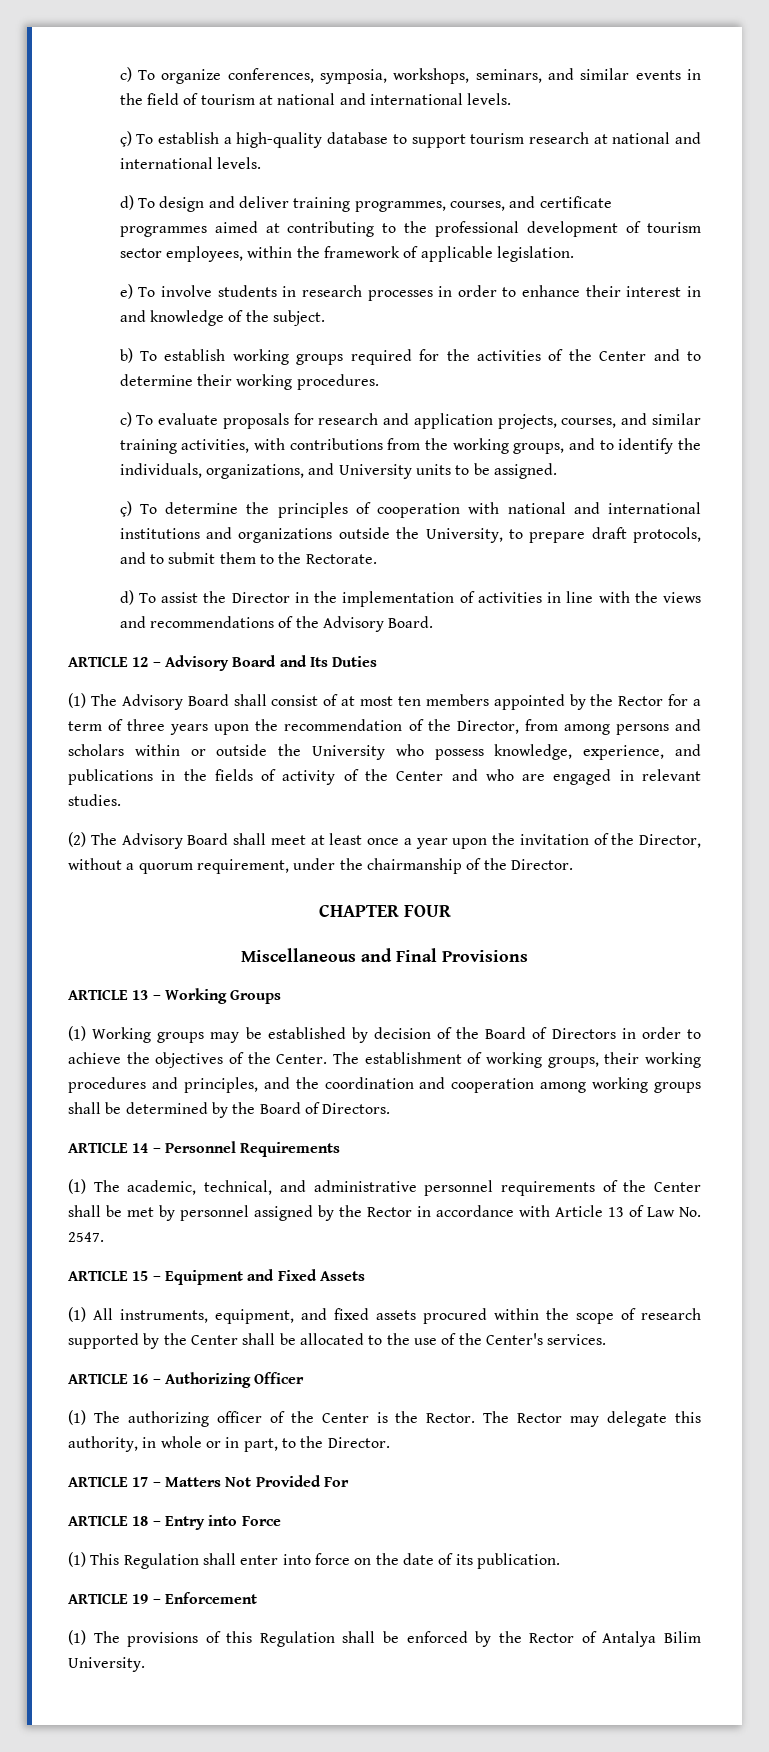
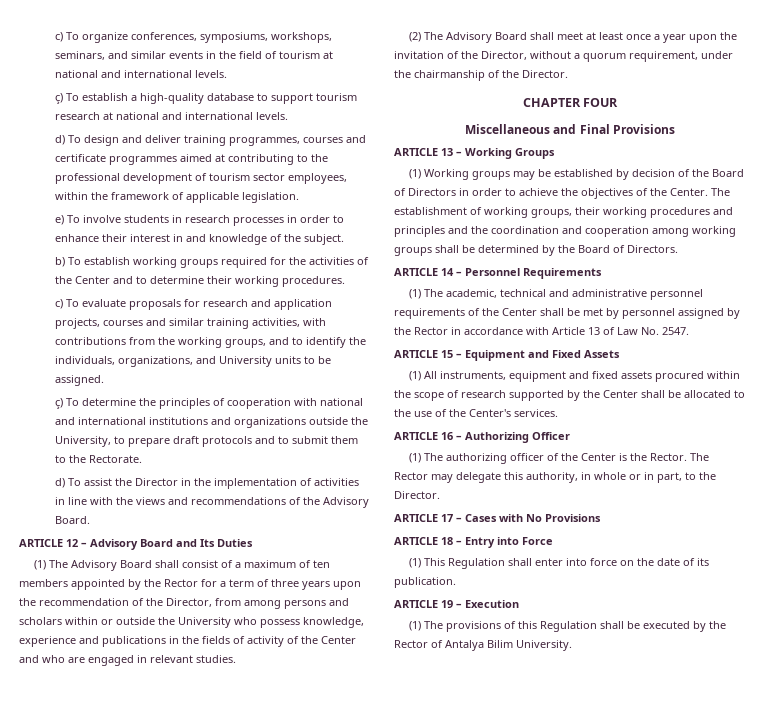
[320,69,388,84] symposia, -> [200,32,269,43] symposiums,
[449,201,505,211] courses, -> [303,137,344,143] courses
[561,418,617,428] courses, -> [103,320,144,326] courses
[632,527,701,543] protocols, -> [202,436,253,447] protocols
[341,696,393,706] at most -> [235,560,312,568] a maximum of
[583,745,665,760] experience, -> [19,636,76,647] experience
[183,1077,258,1093] principles, -> [394,226,445,237] principles
[204,1180,273,1195] technical, -> [500,289,547,297] technical
[215,1309,294,1324] equipment, -> [509,371,567,382] equipment
[164,1475,349,1487] Matters Not Provided For -> [465,514,601,522] Cases with No Provisions
[164,1592,257,1604] Enforcement -> [465,600,519,608] Execution
[406,1631,468,1643] enforced -> [643,621,691,629] executed

